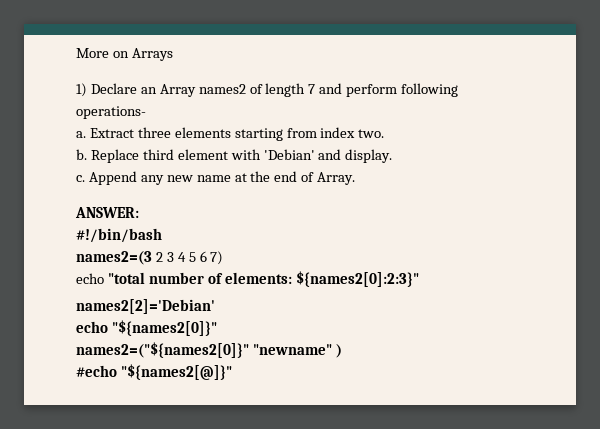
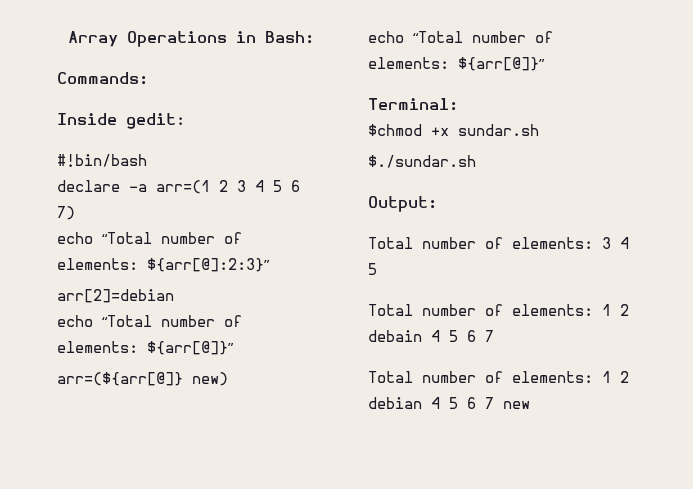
[76,48,173,61] [76,83,459,97] [76,106,146,119] [76,127,385,141] [76,149,393,163] [76,171,356,185] [75,207,139,218] [76,228,162,243] [76,251,152,265] More on Arrays // 1) Declare an Array names2 of length 7 and perform following operations- // a. Extract three elements starting from index two. // b. Replace third element with 'Debian' and display. // c. Append any new name at the end of Array. // ANSWER: // #!/bin/bash // names2=(3 -> [68,31,314,47] [57,72,148,85] [57,113,185,129] [57,154,147,167] [57,180,210,194] Array Operations in Bash: // Commands: // Inside gedit: // #!bin/bash // declare -a arr=(1
[107,271,419,287] [76,299,215,314] [76,320,217,336] [76,342,342,358] [76,364,232,380] "total number of elements: ${names2[0]:2:3}" // names2[2]='Debian' // echo "${names2[0]}" // names2=("${names2[0]}" "newname" ) // #echo "${names2[@]}" -> [102,232,242,244] [57,258,270,272] [57,289,174,303] [57,315,242,327] [57,341,234,355] [57,372,228,386] [368,31,553,43] [368,57,545,71] [368,98,458,111] [368,124,539,136] [368,155,476,168] [368,196,437,212] [368,237,629,249] [368,263,377,275] [368,304,629,316] [368,330,494,342] [368,371,629,383] [368,397,530,409] “Total number of elements: ${arr[@]:2:3}” // arr[2]=debian // echo “Total number of elements: ${arr[@]}” // arr=(${arr[@]} new) // echo “Total number of elements: ${arr[@]}” // Terminal: // $chmod +x sundar.sh // $./sundar.sh // Output: // Total number of elements: 3 4 5 // Total number of elements: 1 2 debain 4 5 6 7 // Total number of elements: 1 2 debian 4 5 6 7 new

